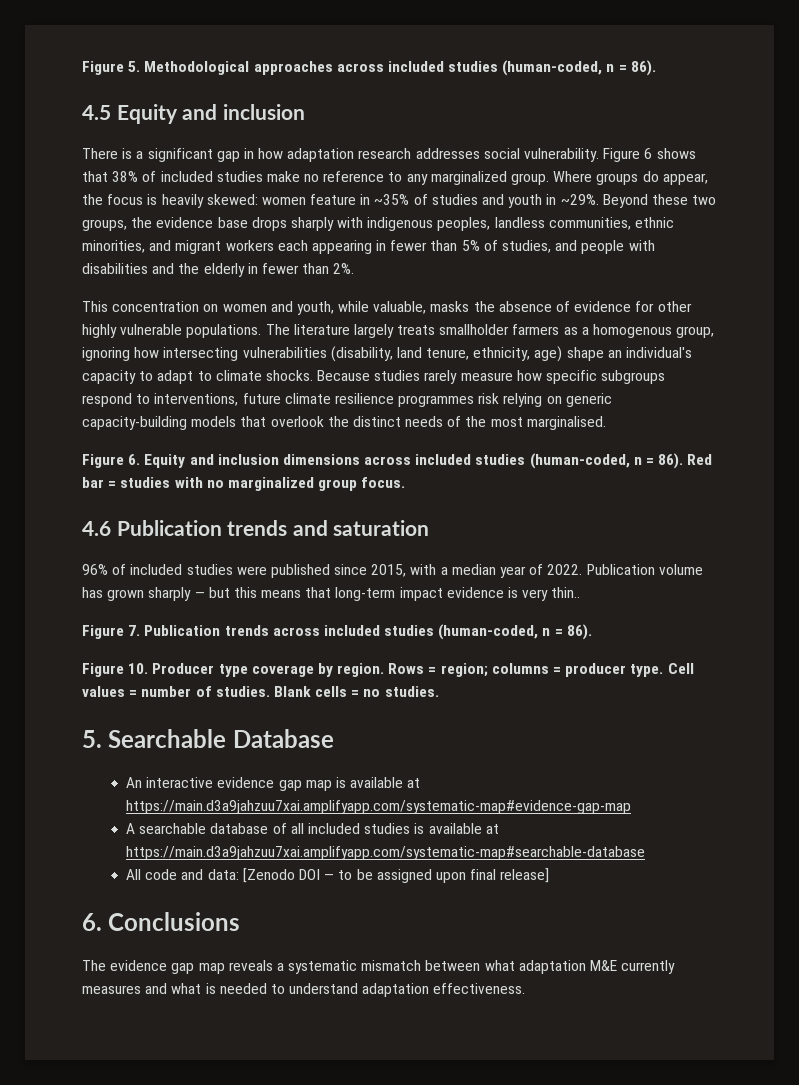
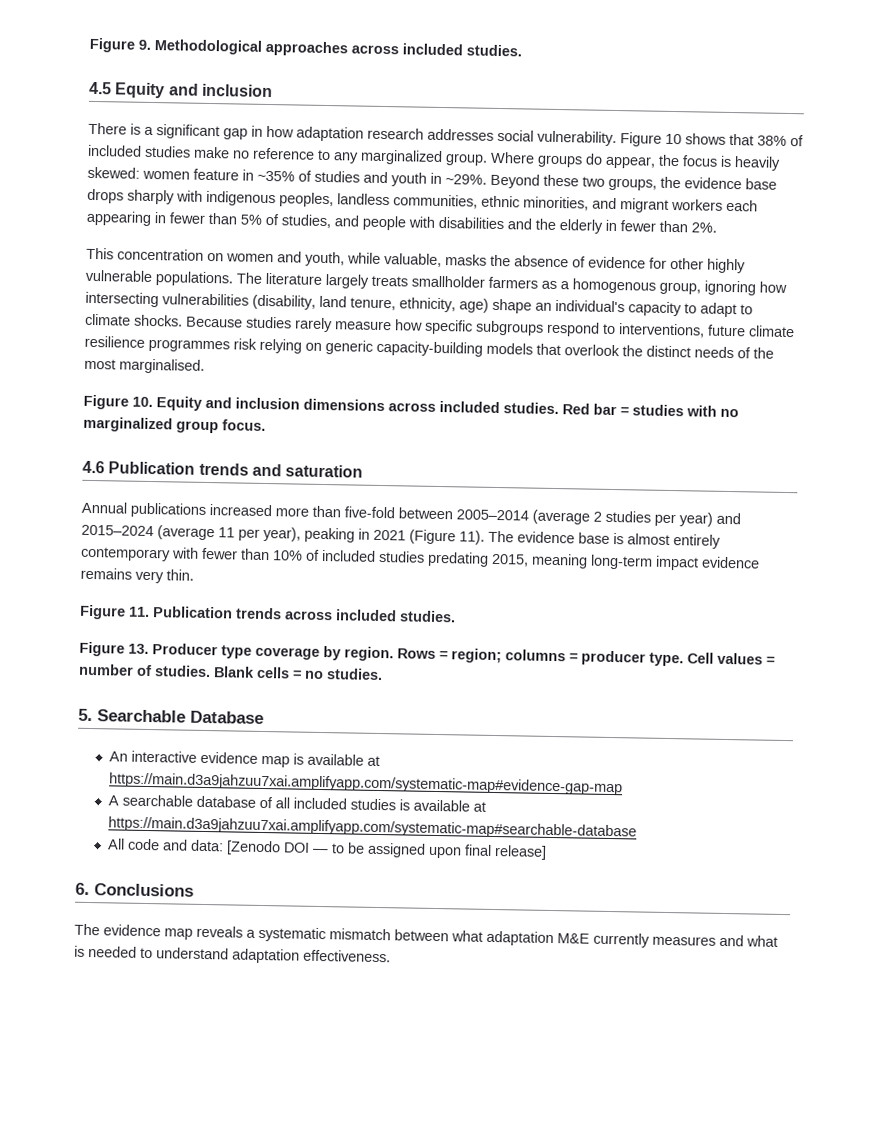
[82,61,141,75] Figure 5. -> [89,37,151,53] Figure 9.
[448,60,656,76] studies (human-coded, n = 86). -> [466,44,522,57] studies.
[644,148,653,159] 6 -> [665,133,682,145] 10
[128,454,141,465] 6. -> [132,396,153,408] 10.
[475,453,684,469] studies (human-coded, n = 86). -> [503,402,559,415] studies.
[82,564,703,578] [82,587,581,601] [82,625,141,639] 96% of included studies were published since 2015, with a median year of 2022. Publication volume has grown sharply — but this means that long-term impact evidence is very thin.. // Figure 7. -> [81,501,741,527] [81,524,721,549] [80,546,760,571] [80,567,194,584] [79,604,150,620] Annual publications increased more than five-fold between 2005–2014 (average 2 studies per year) and 2015–2024 (average 11 per year), peaking in 2021 (Figure 11). The evidence base is almost entirely contemporary with fewer than 10% of included studies predating 2015, meaning long-term impact evidence remains very thin. // Figure 11.
[384,624,592,640] [82,663,149,677] studies (human-coded, n = 86). // Figure 10. -> [399,610,456,623] [79,641,149,657] studies. // Figure 13.
[278,780,302,791] gap -> (259, 757) none
[171,963,195,974] gap -> (161, 930) none

